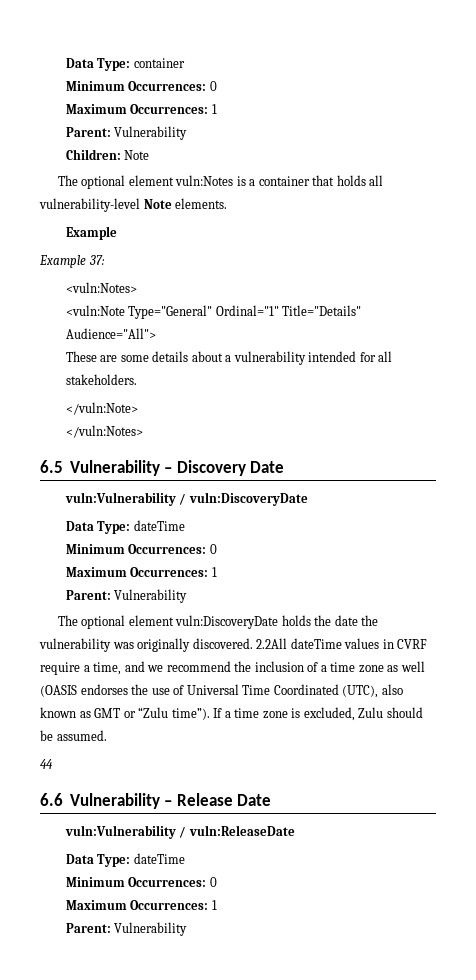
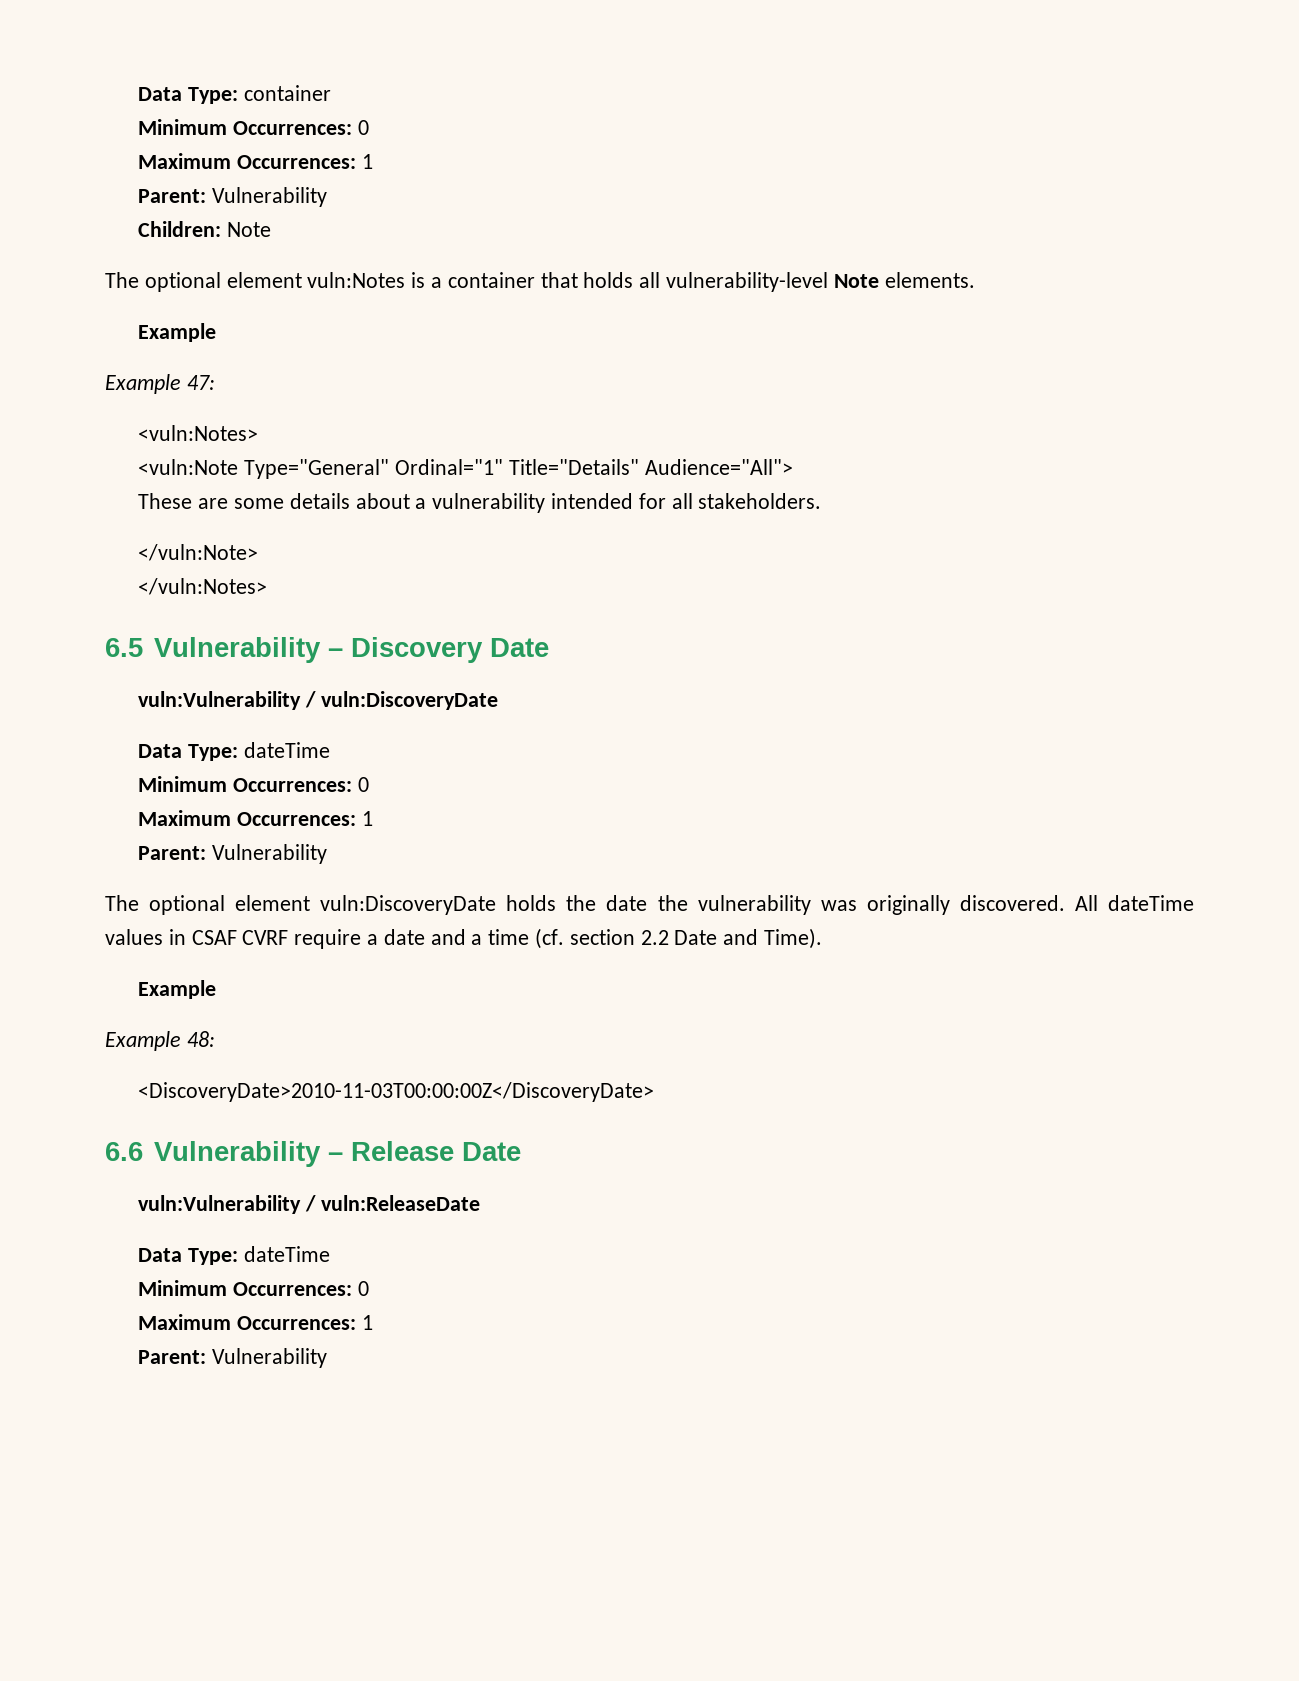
[88,255,105,265] 37: -> [186,375,215,390] 47:
[256,638,288,649] 2.2All -> [1074,895,1098,911] All
(394, 644) none -> [191,930,237,945] CSAF
[93,661,425,675] [40,684,403,698] [40,707,423,721] [40,730,107,741] [40,759,53,769] time, and we recommend the inclusion of a time zone as well (OASIS endorses the use of Universal Time Coordinated (UTC), also known as GMT or “Zulu time”). If a time zone is excluded, Zulu should be assumed. // 44 -> [383,928,823,949] [138,980,217,999] [105,1031,215,1051] [138,1082,655,1102] date and a time (cf. section 2.2 Date and Time). // Example // Example 48: // <DiscoveryDate>2010-11-03T00:00:00Z</DiscoveryDate>

